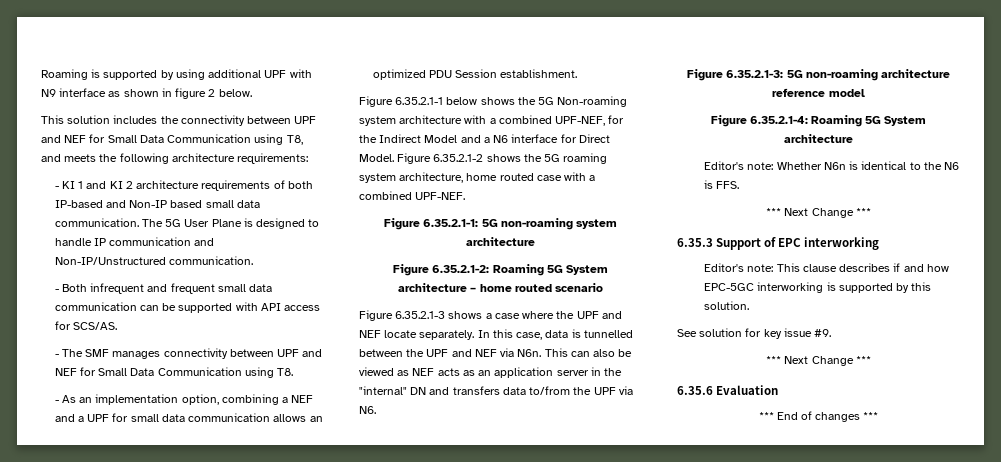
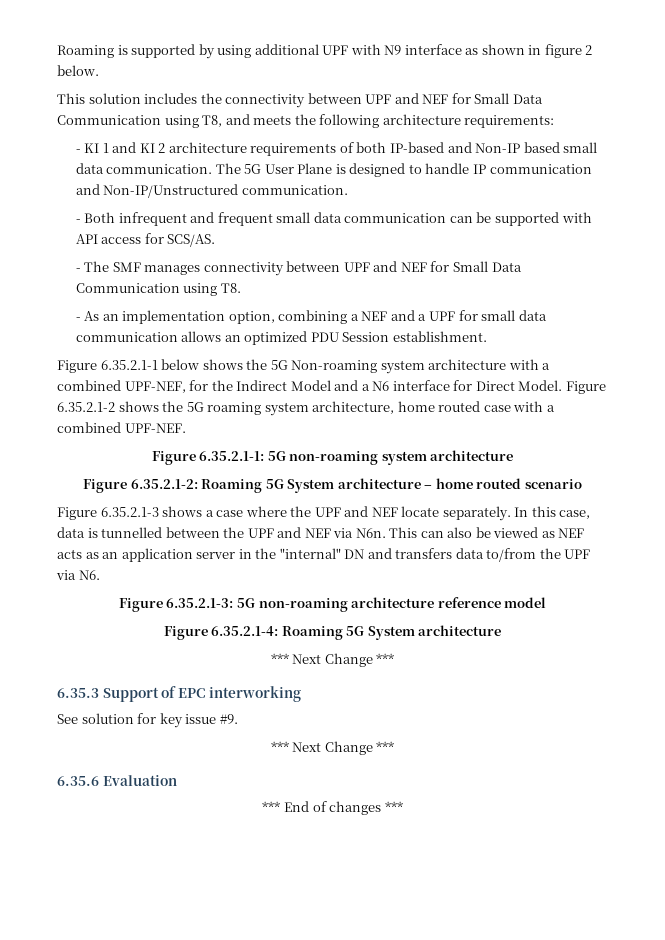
[704,161,960,170] [704,180,740,189] // Editor's note: Whether N6n is identical to the N6 is FFS. -> (502, 630) none
[704,263,949,272] [704,282,932,293] [704,301,750,310] // Editor's note: This clause describes if and how EPC-5GC interworking is supported by this solution. -> (301, 694) none

